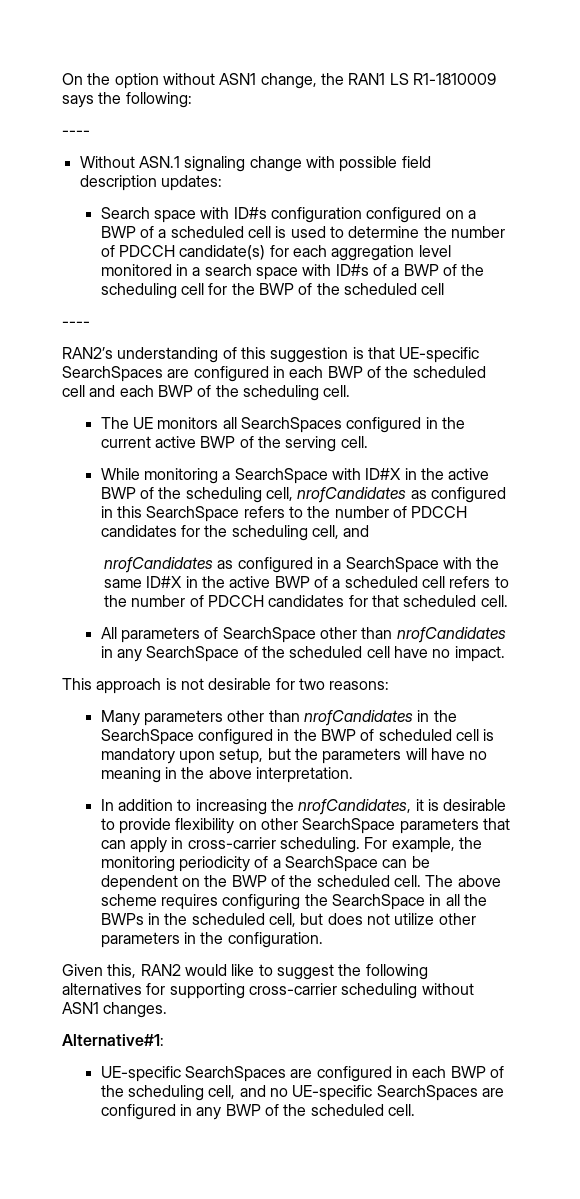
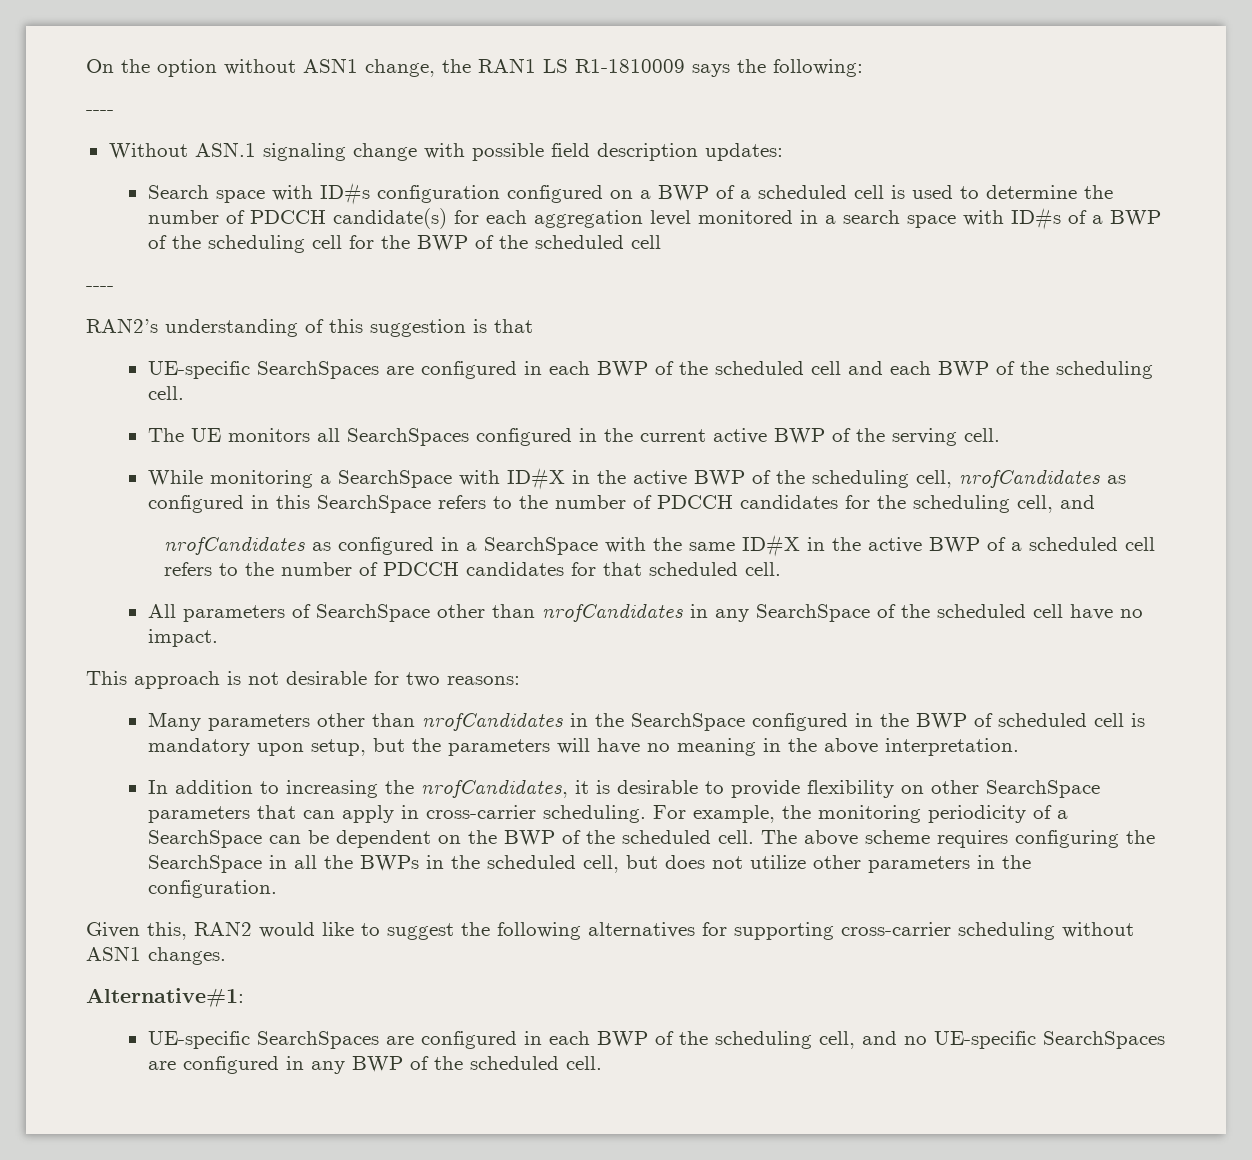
(395, 353) none -> (533, 326) //

